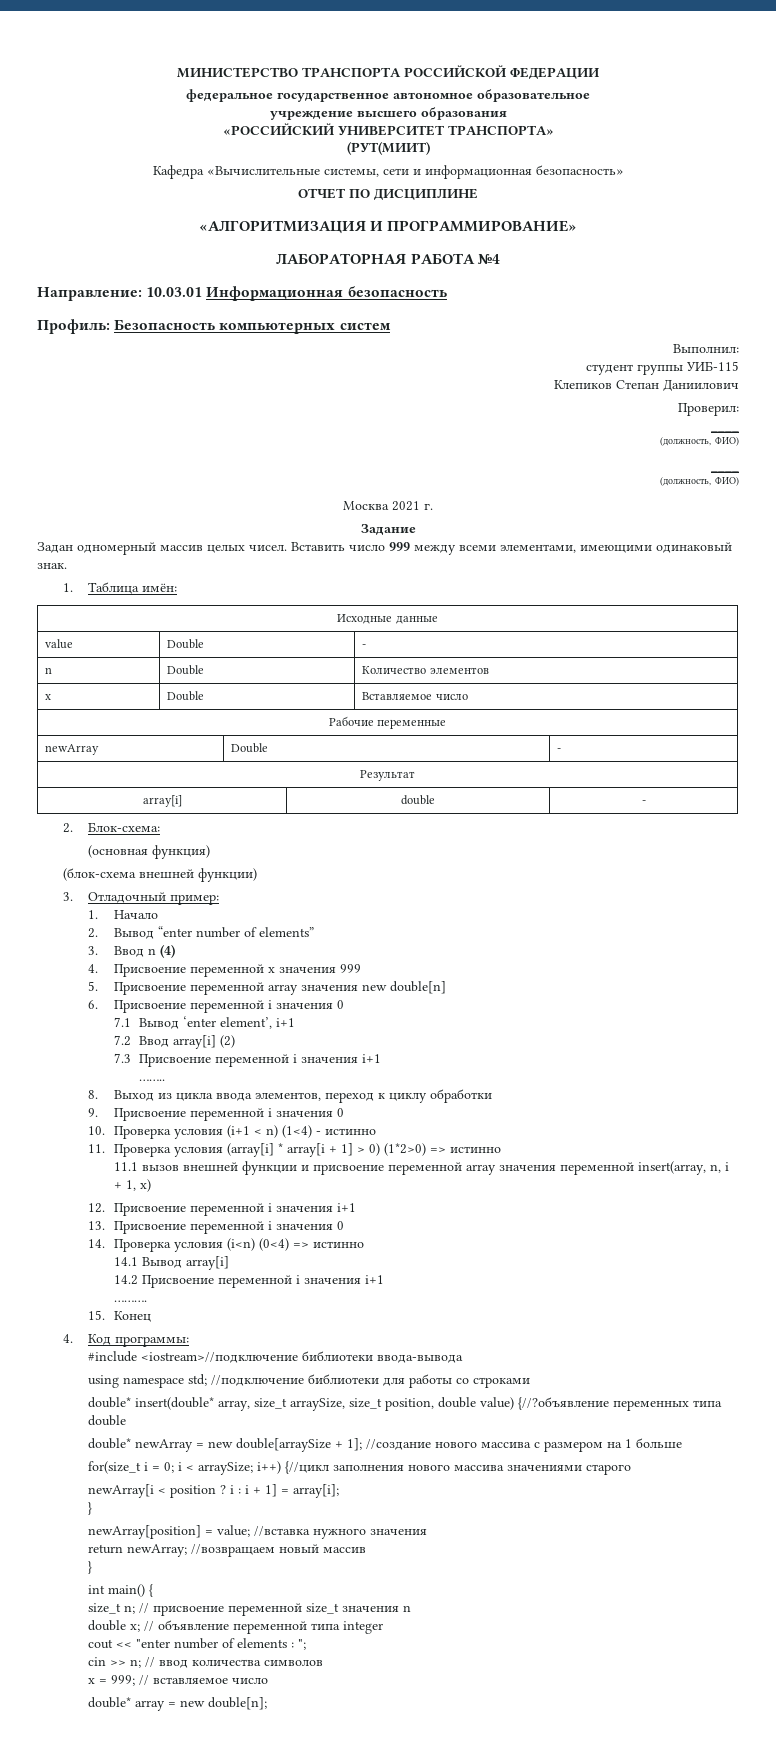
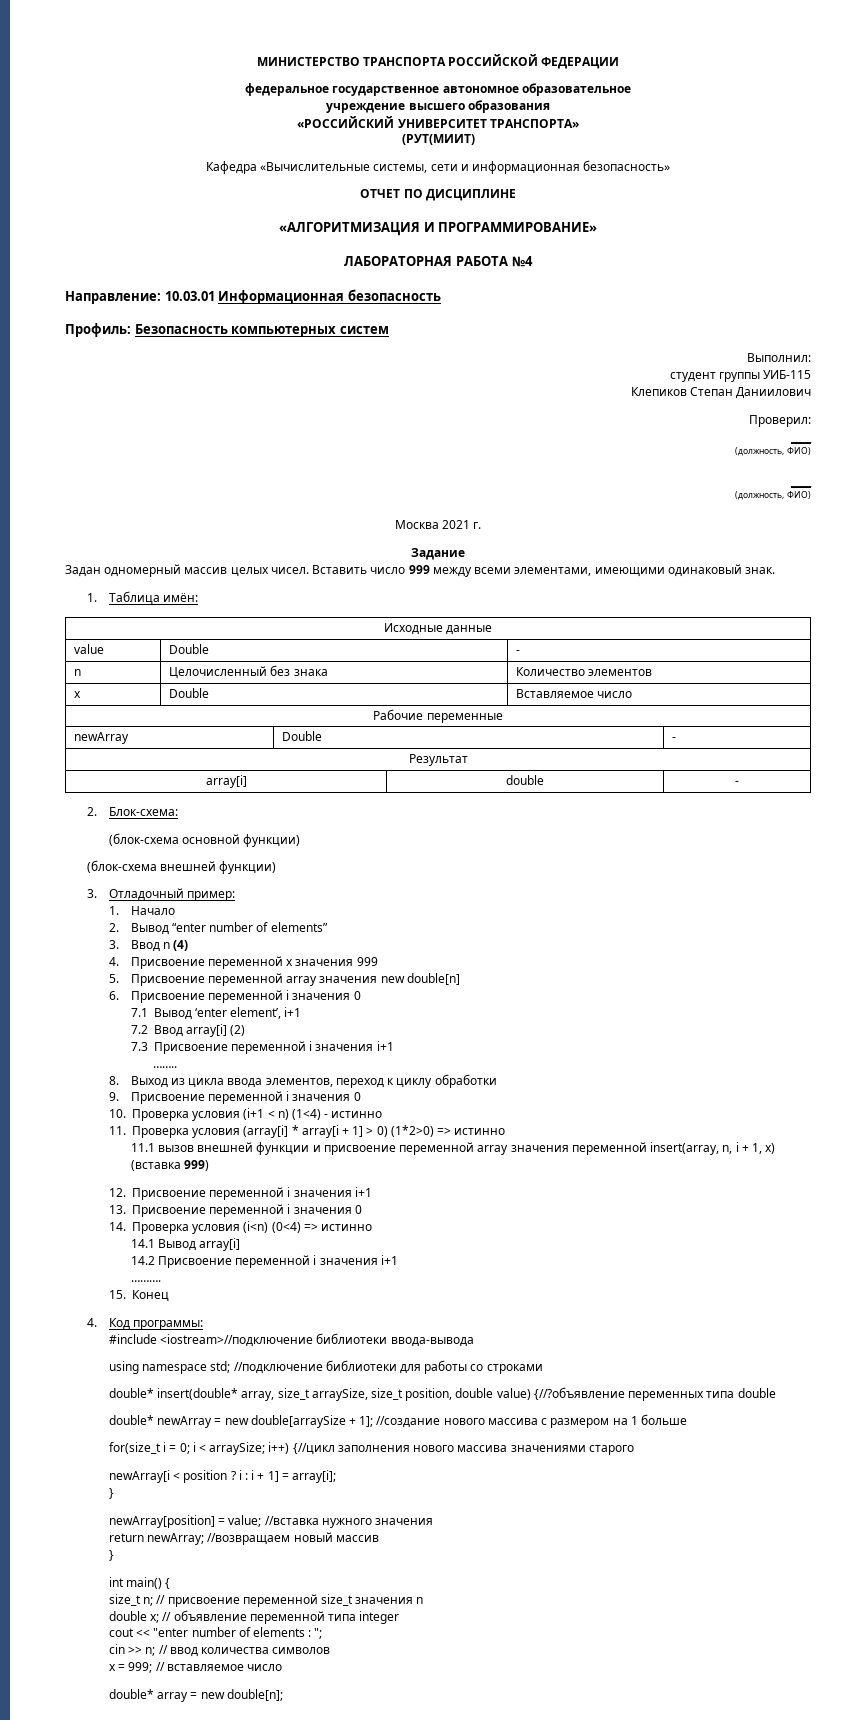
[167,665,205,675] Double -> [169,665,328,678] Целочисленный без знака
[88,845,211,859] (основная функция) -> [108,833,301,847] (блок-схема основной функции)
(151, 1185) none -> [130,1160,209,1171] (вставка 999)

